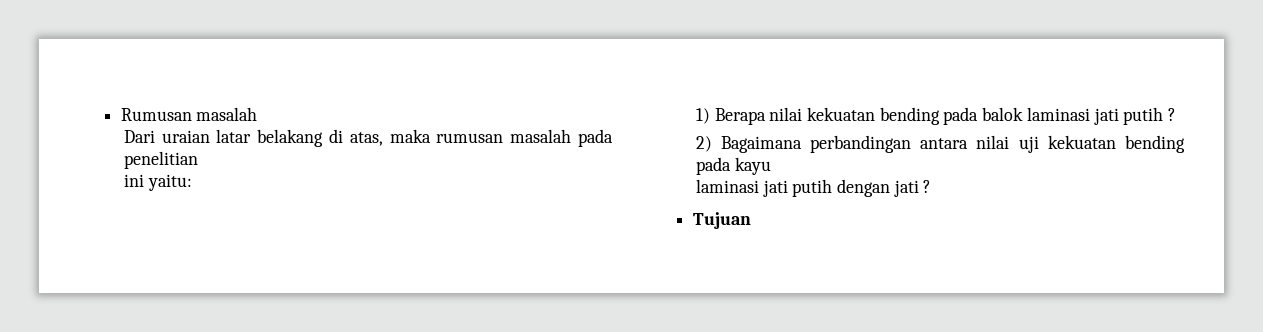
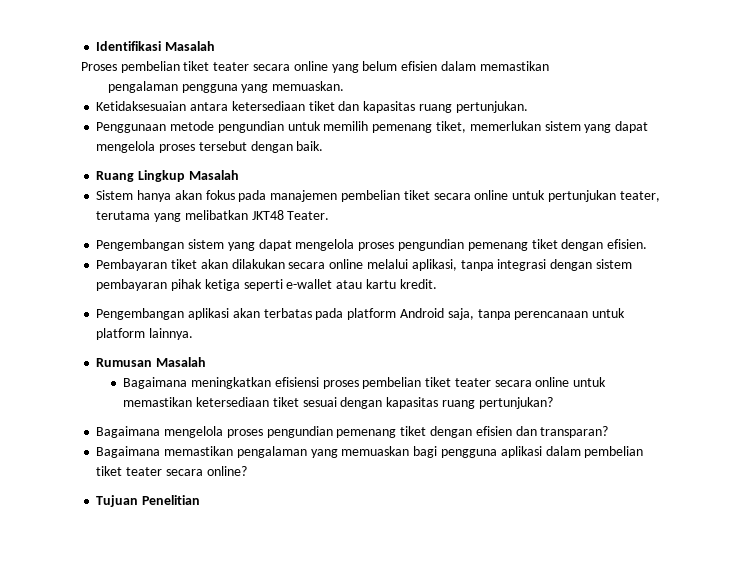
[120,107,258,121] [123,129,614,147] [123,151,198,169] [123,174,192,191] [695,107,1177,125] [695,135,1185,153] [695,157,771,175] [695,179,932,197] Rumusan masalah // Dari uraian latar belakang di atas, maka rumusan masalah pada penelitian // ini yaitu: // 1) Berapa nilai kekuatan bending pada balok laminasi jati putih ? // 2) Bagaimana perbandingan antara nilai uji kekuatan bending pada kayu // laminasi jati putih dengan jati ? -> [96,41,216,51] [80,61,549,73] [107,81,345,93] [96,101,528,113] [96,121,649,133] [96,141,324,153] [96,170,239,182] [96,190,660,202] [96,210,330,222] [96,239,648,251] [96,259,632,271] [96,279,437,291] [96,308,626,320] [96,328,194,340] [96,357,207,367] [123,377,607,389] [123,397,553,409] [96,426,609,438] [96,446,644,458] [96,466,247,476] Identifikasi Masalah // Proses pembelian tiket teater secara online yang belum efisien dalam memastikan // pengalaman pengguna yang memuaskan. // Ketidaksesuaian antara ketersediaan tiket dan kapasitas ruang pertunjukan. // Penggunaan metode pengundian untuk memilih pemenang tiket, memerlukan sistem yang dapat mengelola proses tersebut dengan baik. // Ruang Lingkup Masalah // Sistem hanya akan fokus pada manajemen pembelian tiket secara online untuk pertunjukan teater, terutama yang melibatkan JKT48 Teater. // Pengembangan sistem yang dapat mengelola proses pengundian pemenang tiket dengan efisien. // Pembayaran tiket akan dilakukan secara online melalui aplikasi, tanpa integrasi dengan sistem pembayaran pihak ketiga seperti e-wallet atau kartu kredit. // Pengembangan aplikasi akan terbatas pada platform Android saja, tanpa perencanaan untuk platform lainnya. // Rumusan Masalah // Bagaimana meningkatkan efisiensi proses pembelian tiket teater secara online untuk memastikan ketersediaan tiket sesuai dengan kapasitas ruang pertunjukan? // Bagaimana mengelola proses pengundian pemenang tiket dengan efisien dan transparan? // Bagaimana memastikan pengalaman yang memuaskan bagi pengguna aplikasi dalam pembelian tiket teater secara online?
(751, 220) none -> [142,495,201,505] Penelitian

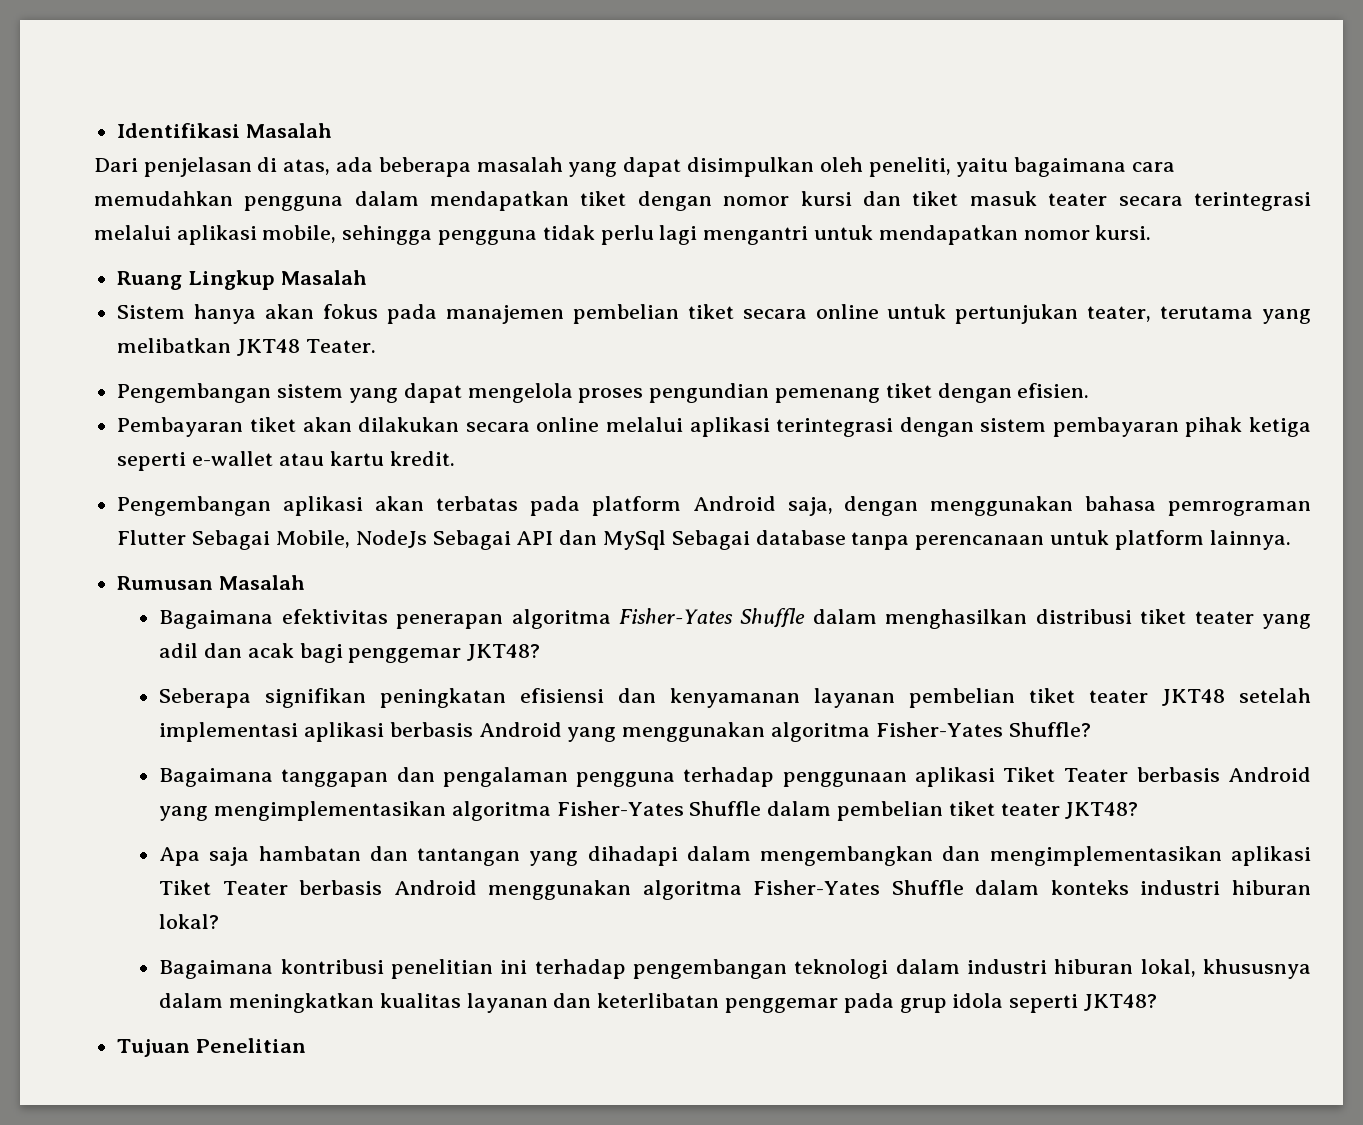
[80,61,549,73] [107,81,345,93] [96,101,528,113] [96,121,649,133] [96,141,324,153] Proses pembelian tiket teater secara online yang belum efisien dalam memastikan // pengalaman pengguna yang memuaskan. // Ketidaksesuaian antara ketersediaan tiket dan kapasitas ruang pertunjukan. // Penggunaan metode pengundian untuk memilih pemenang tiket, memerlukan sistem yang dapat mengelola proses tersebut dengan baik. -> [93,157,1176,177] [93,191,1311,211] [93,225,1152,245] Dari penjelasan di atas, ada beberapa masalah yang dapat disimpulkan oleh peneliti, yaitu bagaimana cara memudahkan pengguna dalam mendapatkan tiket dengan nomor kursi dan tiket masuk teater secara terintegrasi melalui aplikasi mobile, sehingga pengguna tidak perlu lagi mengantri untuk mendapatkan nomor kursi.
[411,259,547,271] aplikasi, tanpa integrasi -> [689,417,894,437] aplikasi terintegrasi
(474, 314) none -> [844,496,1312,516] [117,530,846,550] dengan menggunakan bahasa pemrograman Flutter Sebagai Mobile, NodeJs Sebagai API dan MySql Sebagai database
[190,377,607,389] [123,397,553,409] [96,426,609,438] [96,446,644,458] [96,466,247,476] meningkatkan efisiensi proses pembelian tiket teater secara online untuk memastikan ketersediaan tiket sesuai dengan kapasitas ruang pertunjukan? // Bagaimana mengelola proses pengundian pemenang tiket dengan efisien dan transparan? // Bagaimana memastikan pengalaman yang memuaskan bagi pengguna aplikasi dalam pembelian tiket teater secara online? -> [281,608,1311,629] [159,643,541,663] [159,688,1311,708] [159,722,1091,742] [159,767,1311,787] [159,801,1139,821] [159,846,1312,866] [159,880,1311,900] [159,914,220,929] [159,959,1311,979] [159,993,1158,1013] efektivitas penerapan algoritma Fisher-Yates Shuffle dalam menghasilkan distribusi tiket teater yang adil dan acak bagi penggemar JKT48? // Seberapa signifikan peningkatan efisiensi dan kenyamanan layanan pembelian tiket teater JKT48 setelah implementasi aplikasi berbasis Android yang menggunakan algoritma Fisher-Yates Shuffle? // Bagaimana tanggapan dan pengalaman pengguna terhadap penggunaan aplikasi Tiket Teater berbasis Android yang mengimplementasikan algoritma Fisher-Yates Shuffle dalam pembelian tiket teater JKT48? // Apa saja hambatan dan tantangan yang dihadapi dalam mengembangkan dan mengimplementasikan aplikasi Tiket Teater berbasis Android menggunakan algoritma Fisher-Yates Shuffle dalam konteks industri hiburan lokal? // Bagaimana kontribusi penelitian ini terhadap pengembangan teknologi dalam industri hiburan lokal, khususnya dalam meningkatkan kualitas layanan dan keterlibatan penggemar pada grup idola seperti JKT48?

